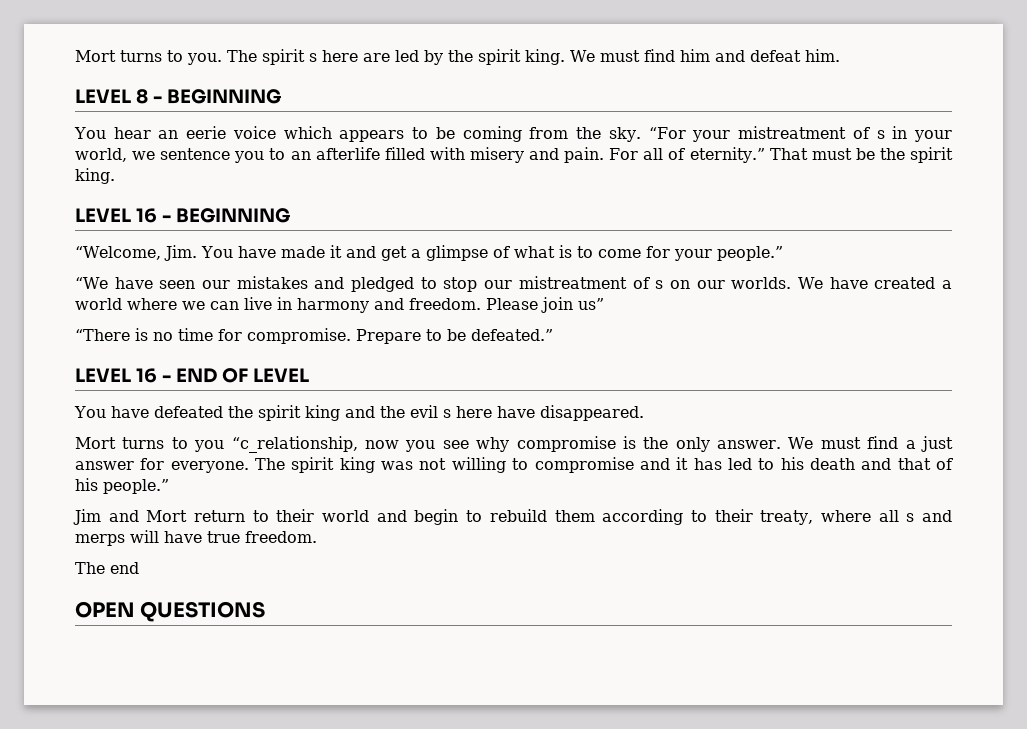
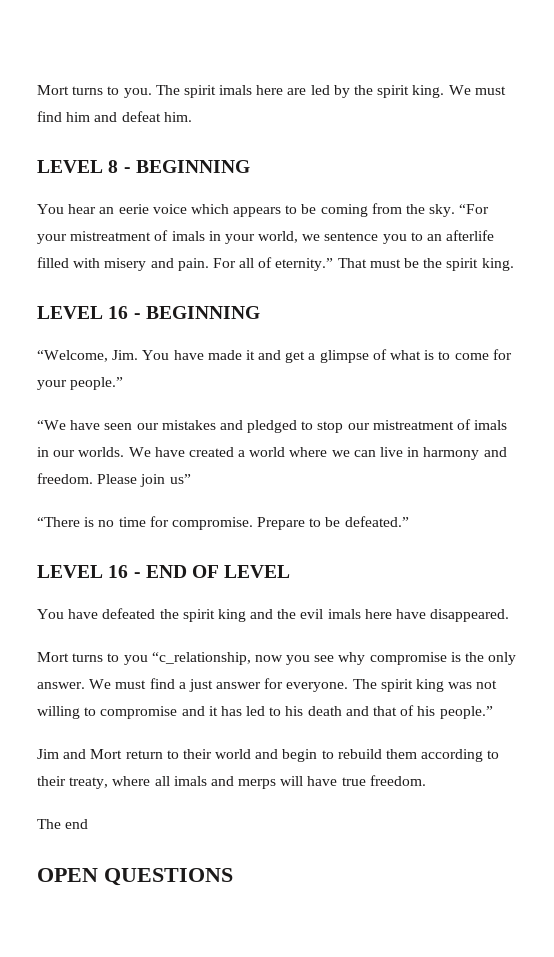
[309,53,317,62] s -> [219,85,253,95] imals
[876,130,885,139] s -> [171,231,205,241] imals
[655,280,690,289] s on -> [474,420,508,430] [37,447,49,457] imals in
[442,409,451,418] s -> [327,609,361,619] imals
[906,513,915,522] s -> [173,776,207,786] imals

